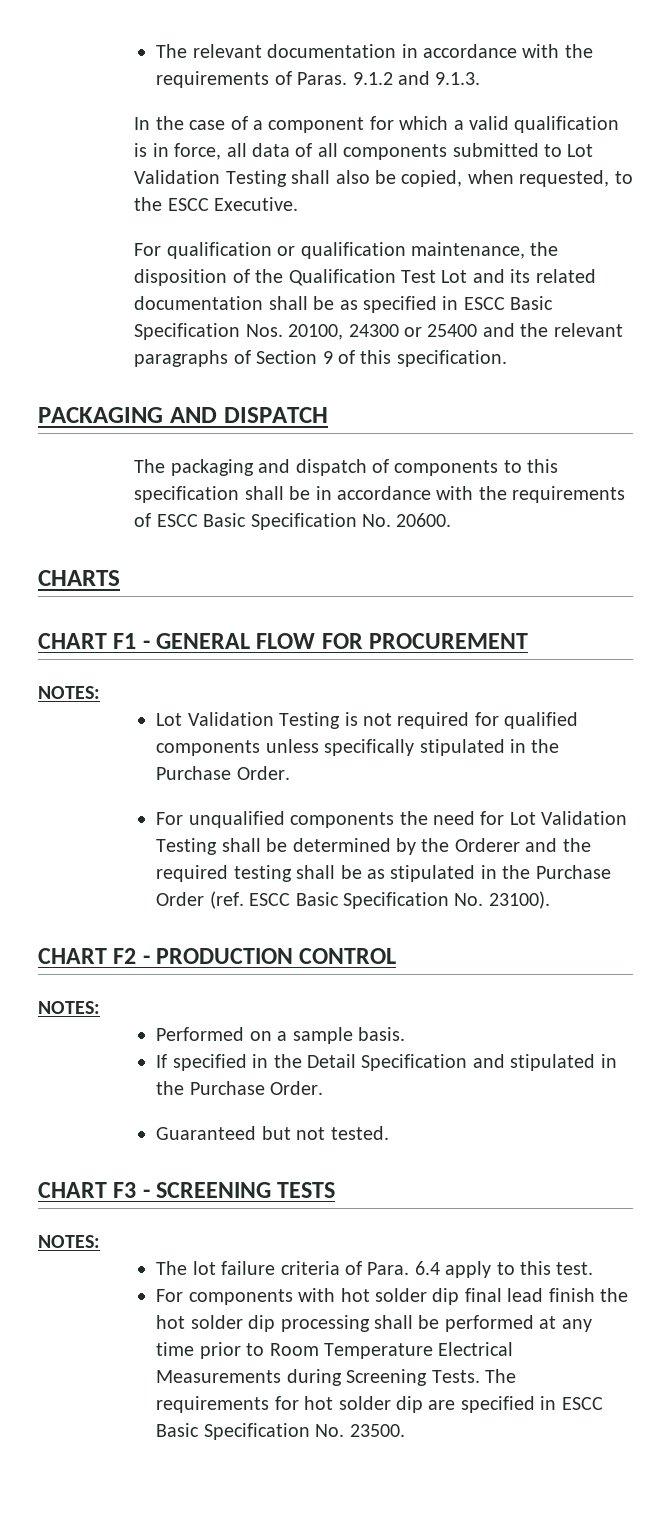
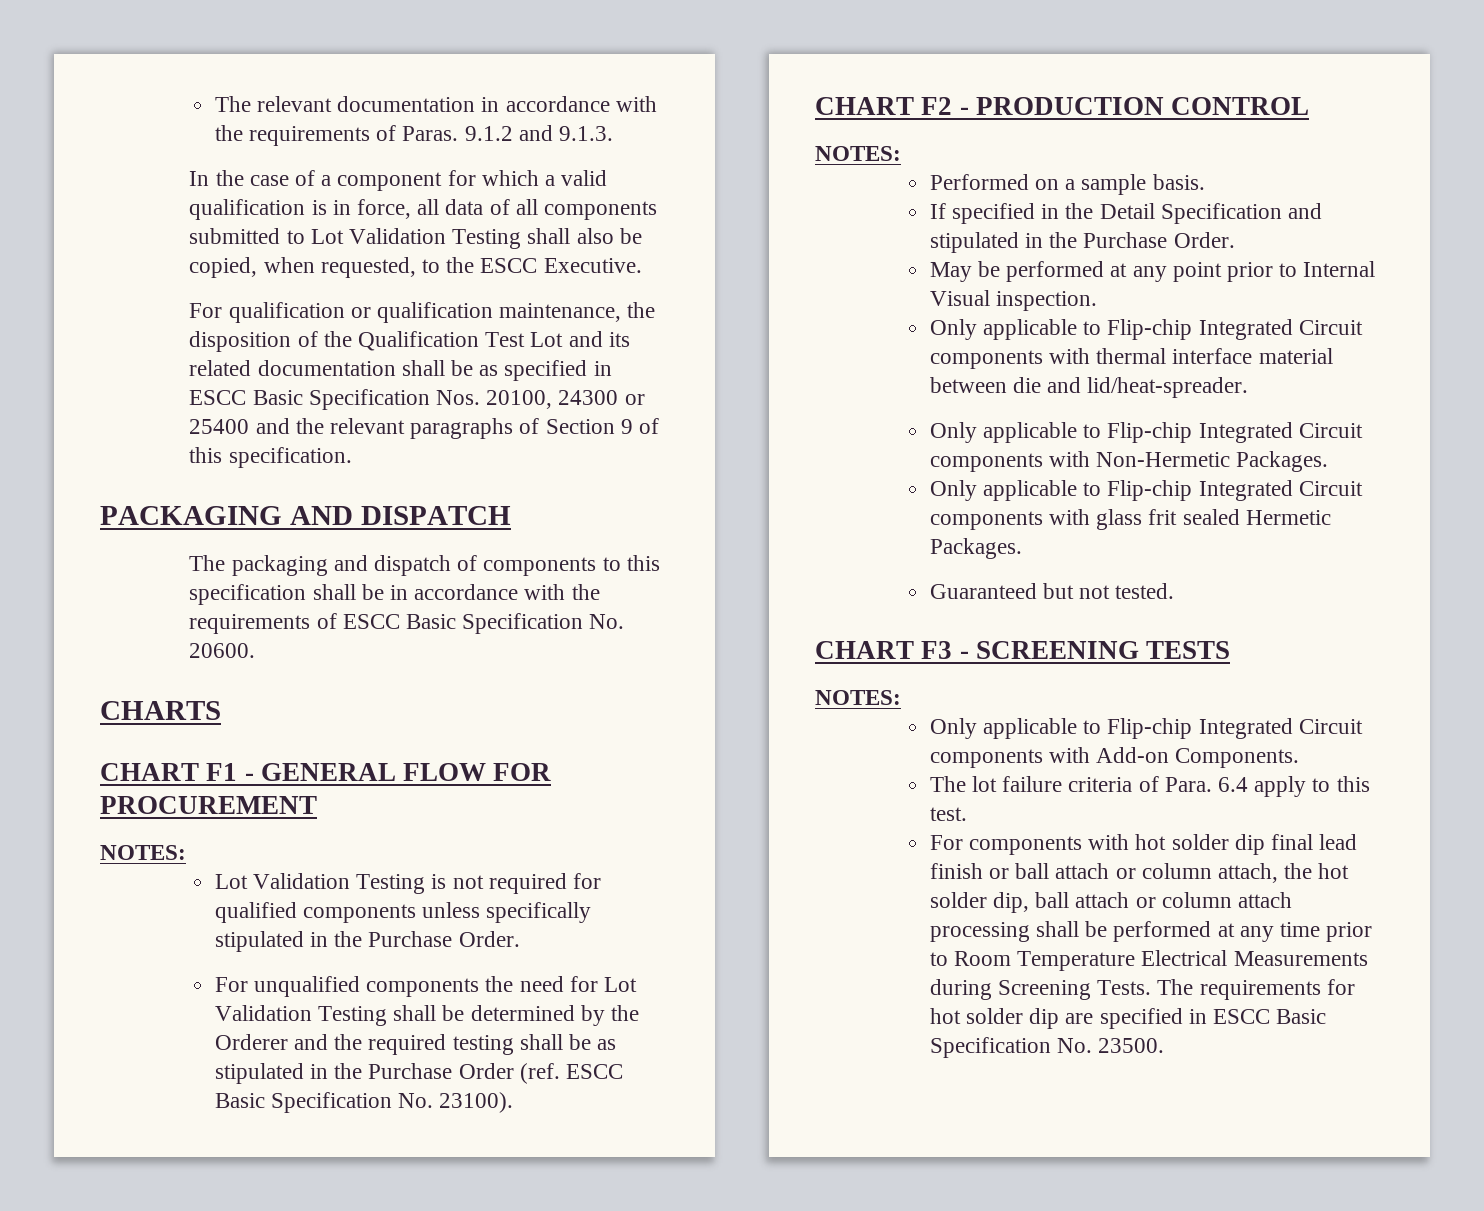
(324, 1088) none -> [929,261,1376,282] [929,290,1097,311] [929,319,1363,340] [929,348,1333,369] [929,377,1249,398] [929,422,1363,443] [929,451,1329,472] [929,480,1363,501] [929,509,1331,530] [929,538,1022,559] // May be performed at any point prior to Internal Visual inspection. // Only applicable to Flip-chip Integrated Circuit components with thermal interface material between die and lid/heat-spreader. // Only applicable to Flip-chip Integrated Circuit components with Non-Hermetic Packages. // Only applicable to Flip-chip Integrated Circuit components with glass frit sealed Hermetic Packages.
(100, 1241) none -> [929,718,1363,739] [929,747,1300,768] // Only applicable to Flip-chip Integrated Circuit components with Add-on Components.
[600,1288,629,1302] [156,1315,276,1332] the hot solder dip -> [988,863,1350,883] [929,892,1292,913] or ball attach or column attach, the hot solder dip, ball attach or column attach

